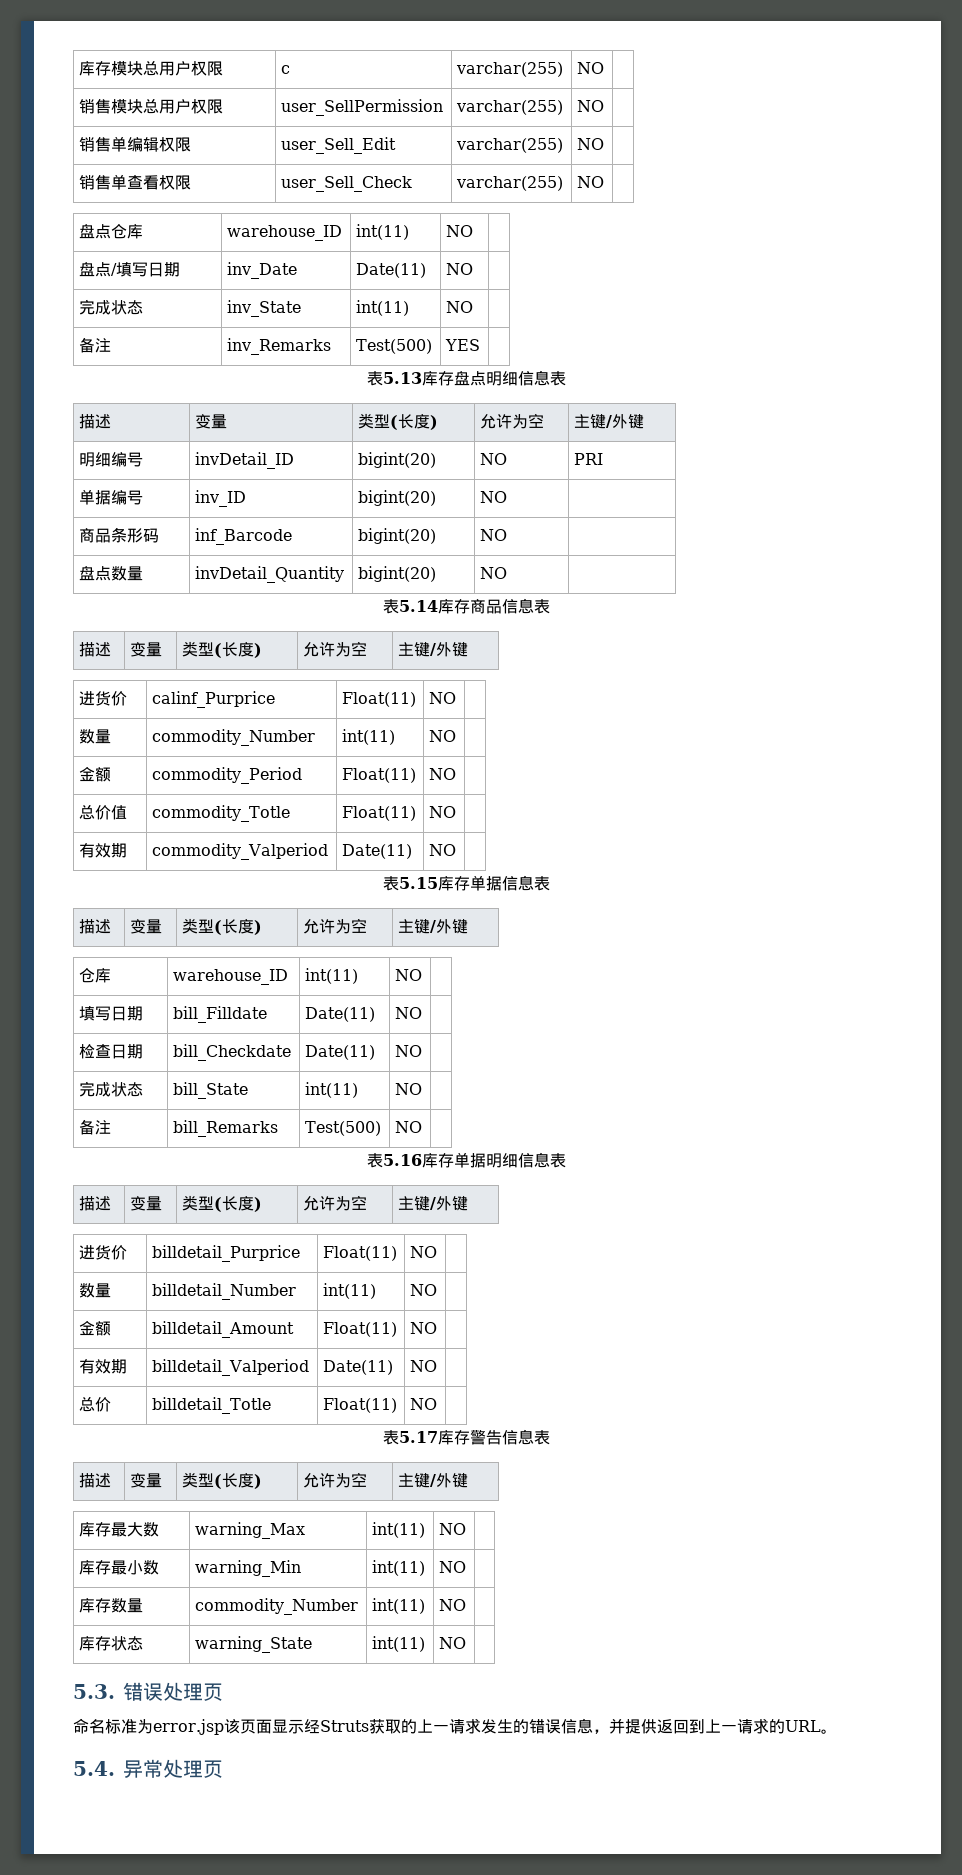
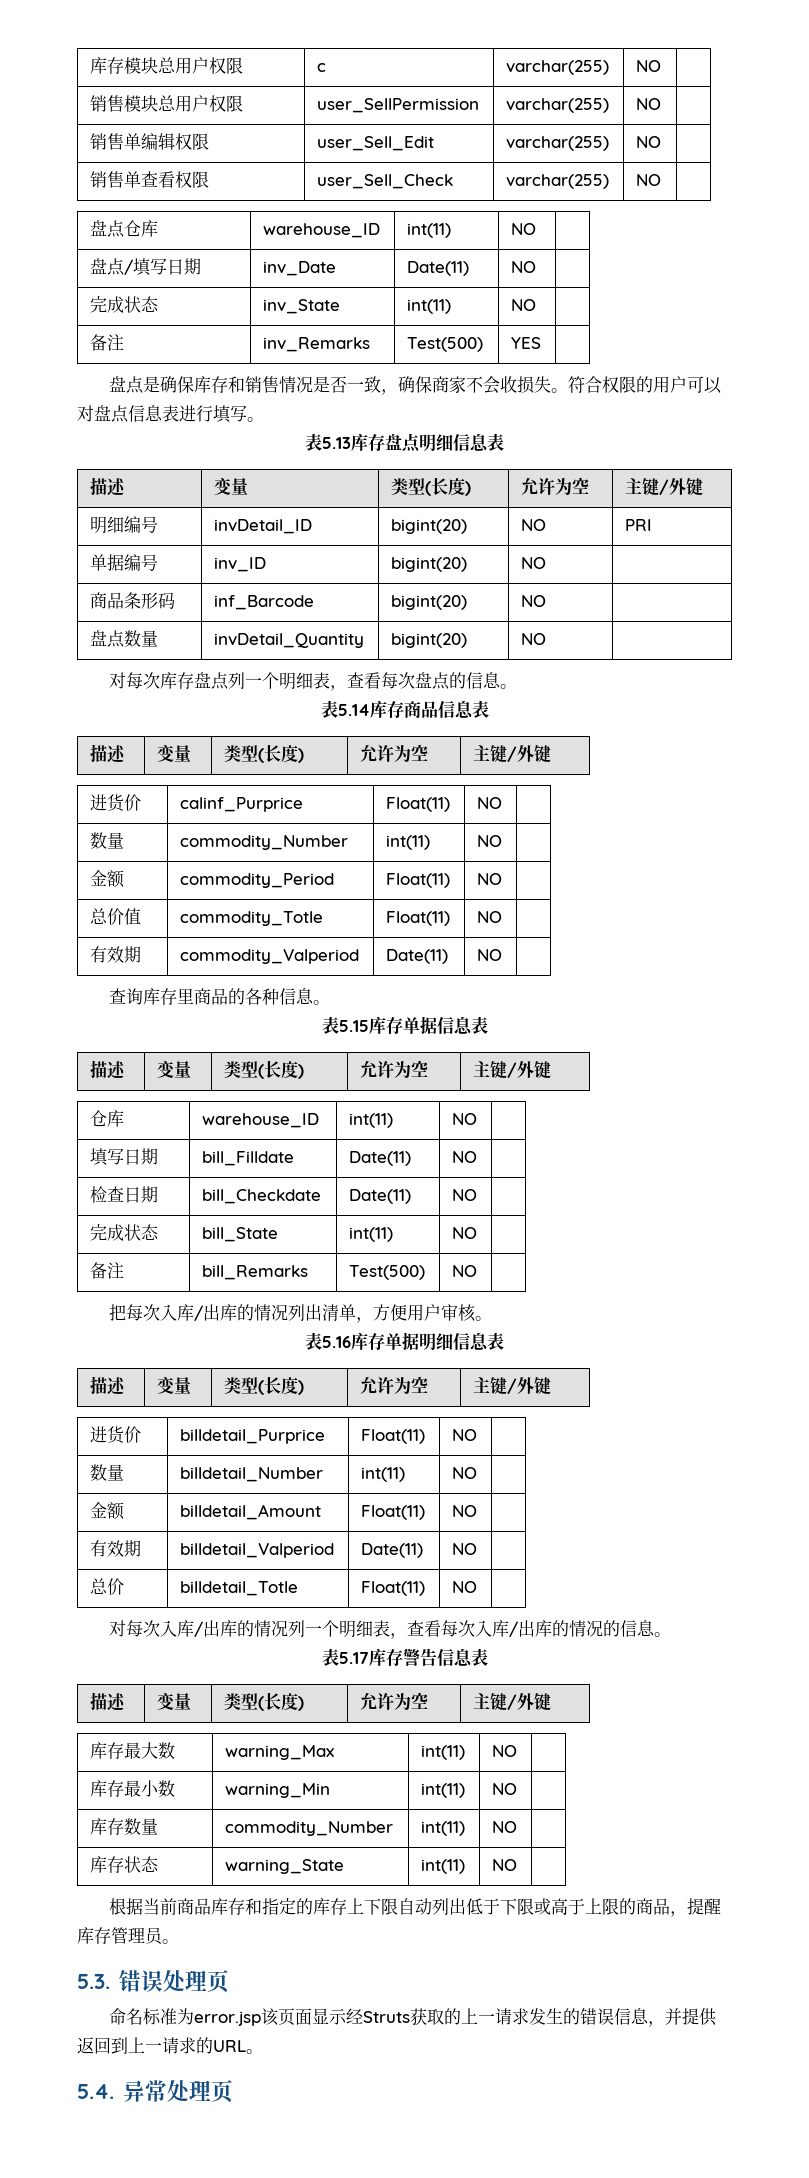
(481, 345) none -> [108,376,722,395] [77,405,264,423] // 盘点是确保库存和销售情况是否一致，确保商家不会收损失。符合权限的用户可以对盘点信息表进行填写。
(508, 573) none -> [108,672,517,691] // 对每次库存盘点列一个明细表，查看每次盘点的信息。
(457, 850) none -> [108,988,330,1005] // 查询库存里商品的各种信息。
(423, 1127) none -> [108,1304,492,1323] // 把每次入库/出库的情况列出清单，方便用户审核。
(438, 1404) none -> [108,1620,671,1639] // 对每次入库/出库的情况列一个明细表，查看每次入库/出库的情况的信息。
(467, 1643) none -> [108,1898,721,1917] [77,1927,179,1945] // 根据当前商品库存和指定的库存上下限自动列出低于下限或高于上限的商品，提醒库存管理员。

